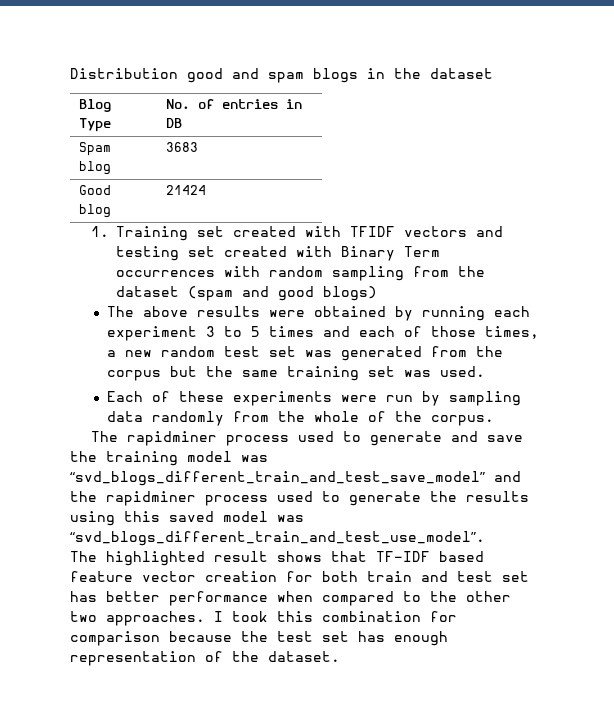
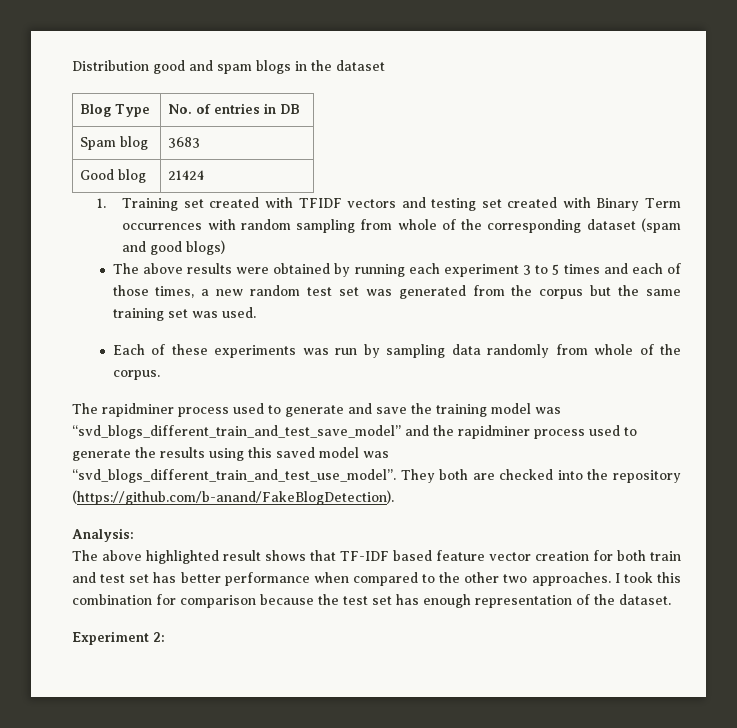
[458,266,486,277] the -> [397,219,582,233] whole of the corresponding
[340,395,377,402] were -> [302,348,329,355] was
[277,411,305,422] the -> (588, 349) none
[70,551,97,562] // The -> [400,469,681,483] [72,490,394,505] [72,528,134,542] [72,550,142,561] They both are checked into the repository (https://github.com/b-anand/FakeBlogDetection). // Analysis: // The above
(340, 656) none -> [72,631,165,645] // Experiment 2:

